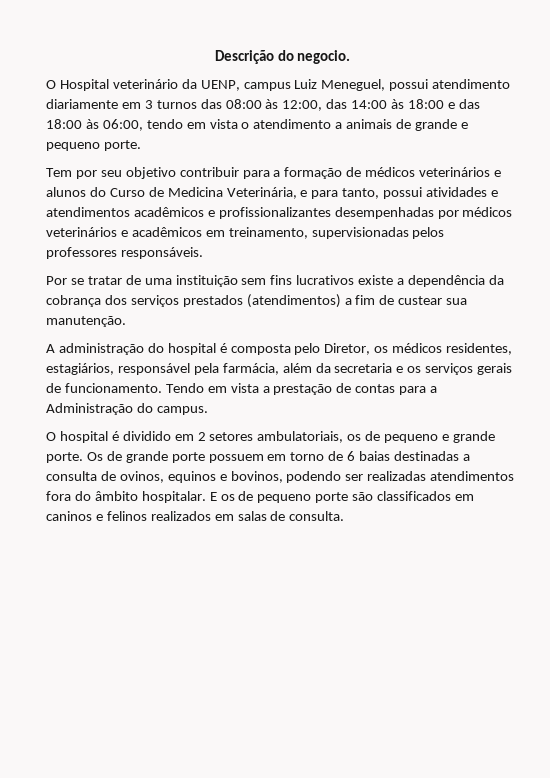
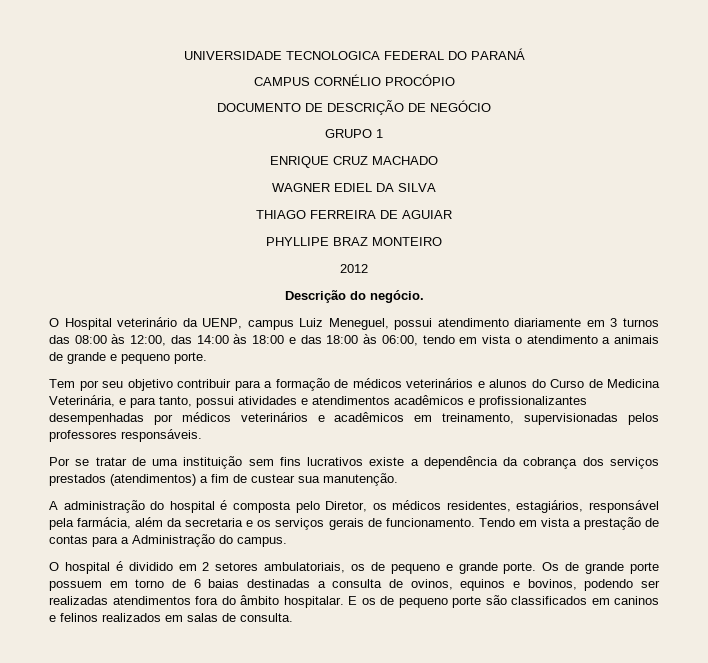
(214, 57) none -> [183,48,525,60] [253,74,455,86] [217,100,491,115] [325,129,383,138] [270,156,438,168] [272,183,436,192] [256,210,452,219] [266,237,442,246] [340,264,368,273] UNIVERSIDADE TECNOLOGICA FEDERAL DO PARANÁ // CAMPUS CORNÉLIO PROCÓPIO // DOCUMENTO DE DESCRIÇÃO DE NEGÓCIO // GRUPO 1 // ENRIQUE CRUZ MACHADO // WAGNER EDIEL DA SILVA // THIAGO FERREIRA DE AGUIAR // PHYLLIPE BRAZ MONTEIRO // 2012 //
[297,50,351,64] negocio. -> [369,290,424,303] negócio.

